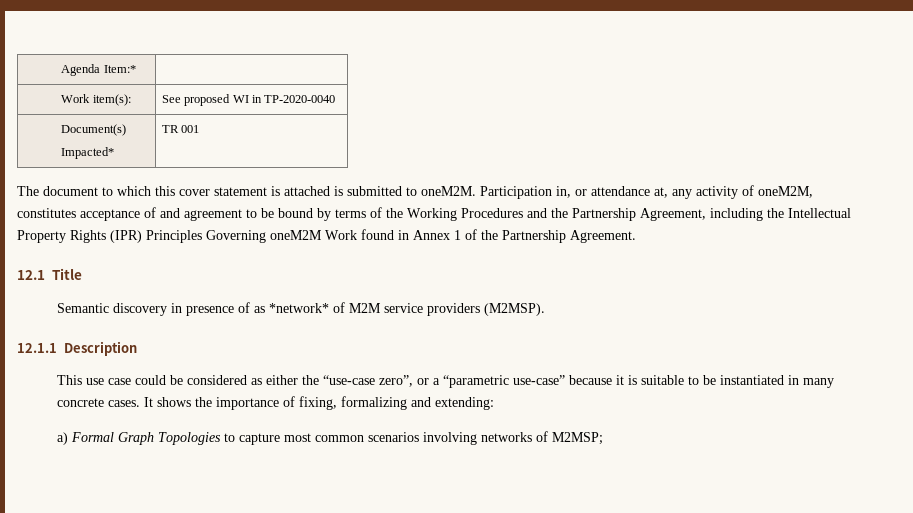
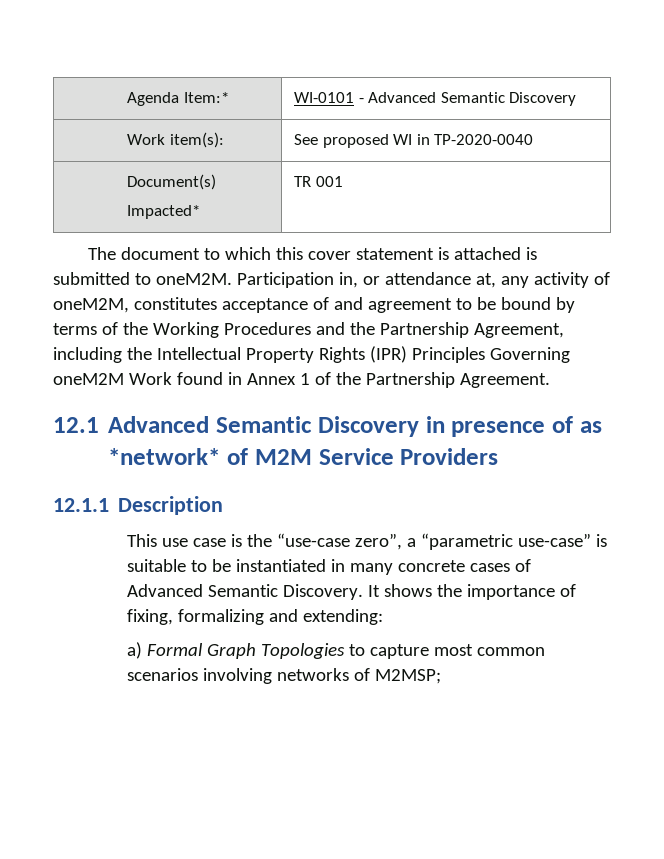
(136, 69) none -> [294,92,577,106] WI-0101 - Advanced Semantic Discovery
[52,268,82,280] [57,303,168,316] Title // Semantic discovery -> [108,416,419,437] Advanced Semantic Discovery
[384,303,546,316] service providers (M2MSP). -> [318,448,499,465] Service Providers
[135,375,299,385] could be considered as either -> [230,534,242,547] is
[417,378,430,385] or -> (402, 541) none
[569,375,625,385] because it -> (591, 540) none
[108,400,141,407] cases. -> [469,559,531,572] [126,584,363,600] cases of Advanced Semantic Discovery.

